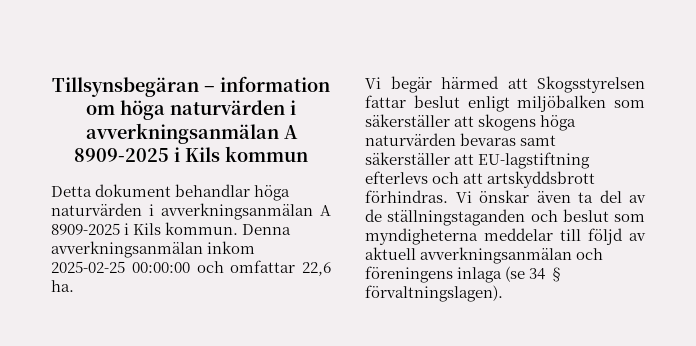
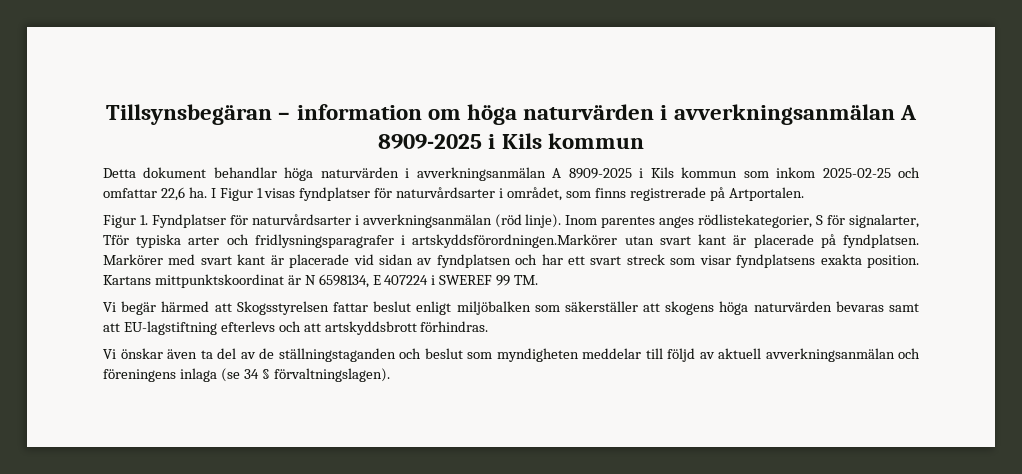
[165,222,292,235] [51,241,203,258] kommun. Denna avverkningsanmälan -> [681,167,769,178] kommun som
[131,262,190,273] 00:00:00 -> (891, 173) none
(74, 286) none -> [210,187,804,201] [103,214,919,228] [103,234,920,248] [103,254,920,268] [103,274,539,288] I Figur 1 visas fyndplatser för naturvårdsarter i området, som finns registrerade på Artportalen. // Figur 1. Fyndplatser för naturvårdsarter i avverkningsanmälan (röd linje). Inom parentes anges rödlistekategorier, S för signalarter, Tför typiska arter och fridlysningsparagrafer i artskyddsförordningen.Markörer utan svart kant är placerade på fyndplatsen. Markörer med svart kant är placerade vid sidan av fyndplatsen och har ett svart streck som visar fyndplatsens exakta position. Kartans mittpunktskoordinat är N 6598134, E 407224 i SWEREF 99 TM.
[365,152,450,165] säkerställer -> (919, 307) none
(448, 196) none -> (489, 326) //
[365,228,478,245] myndigheterna -> [496,348,579,362] myndigheten

